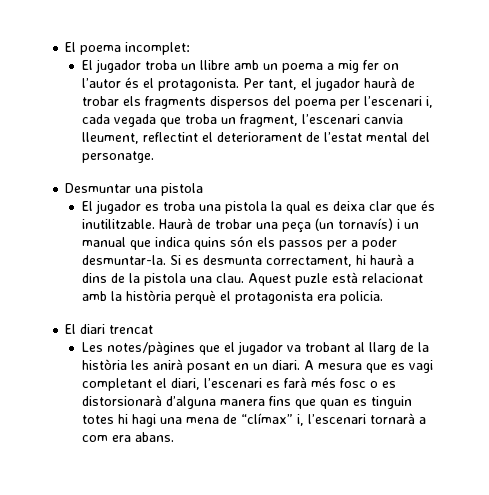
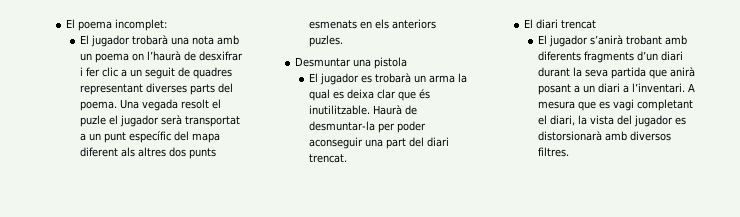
[144,60,399,73] [81,77,415,91] [81,96,433,109] [81,114,403,127] [81,132,430,144] [81,151,154,163] troba un llibre amb un poema a mig fer on l’autor és el protagonista. Per tant, el jugador haurà de trobar els fragments dispersos del poema per l’escenari i, cada vegada que troba un fragment, l’escenari canvia lleument, reflectint el deteriorament de l’estat mental del personatge. -> [132,35,240,45] [80,51,244,63] [80,67,233,79] [80,83,234,95] [80,99,222,111] [80,115,241,127] [80,131,221,143] [80,147,217,159] [309,19,437,29] [309,35,344,47] trobarà una nota amb un poema on l’haurà de desxifrar i fer clic a un seguit de quadres representant diverses parts del poema. Una vegada resolt el puzle el jugador serà transportat a un punt específic del mapa diferent als altres dos punts esmenats en els anteriors puzles.
[162,201,267,214] troba una pistola -> [375,73,456,83] trobarà un arma
[214,218,419,233] [81,236,397,250] [81,254,414,267] [81,272,423,286] [81,290,383,304] [65,324,154,334] [81,341,429,355] [81,359,300,373] trobar una peça (un tornavís) i un manual que indica quins són els passos per a poder desmuntar-la. Si es desmunta correctament, hi haurà a dins de la pistola una clau. Aquest puzle està relacionat amb la història perquè el protagonista era policia. // El diari trencat // Les notes/pàgines que el jugador va trobant al llarg de la història les anirà posant en un diari. -> [309,121,427,133] [309,137,450,149] [309,154,348,163] [523,19,596,29] [538,35,688,47] [538,51,684,63] [538,67,696,79] [538,83,686,95] desmuntar-la per poder aconseguir una part del diari trencat. // El diari trencat // El jugador s’anirà trobant amb diferents fragments d’un diari durant la seva partida que anirà posant a un diari a l’inventari.
[203,377,396,388] [81,395,412,409] [81,413,426,427] [81,432,174,442] l’escenari es farà més fosc o es distorsionarà d’alguna manera fins que quan es tinguin totes hi hagi una mena de “clímax” i, l’escenari tornarà a com era abans. -> [578,115,687,127] [538,131,672,141] [538,147,570,157] la vista del jugador es distorsionarà amb diversos filtres.

